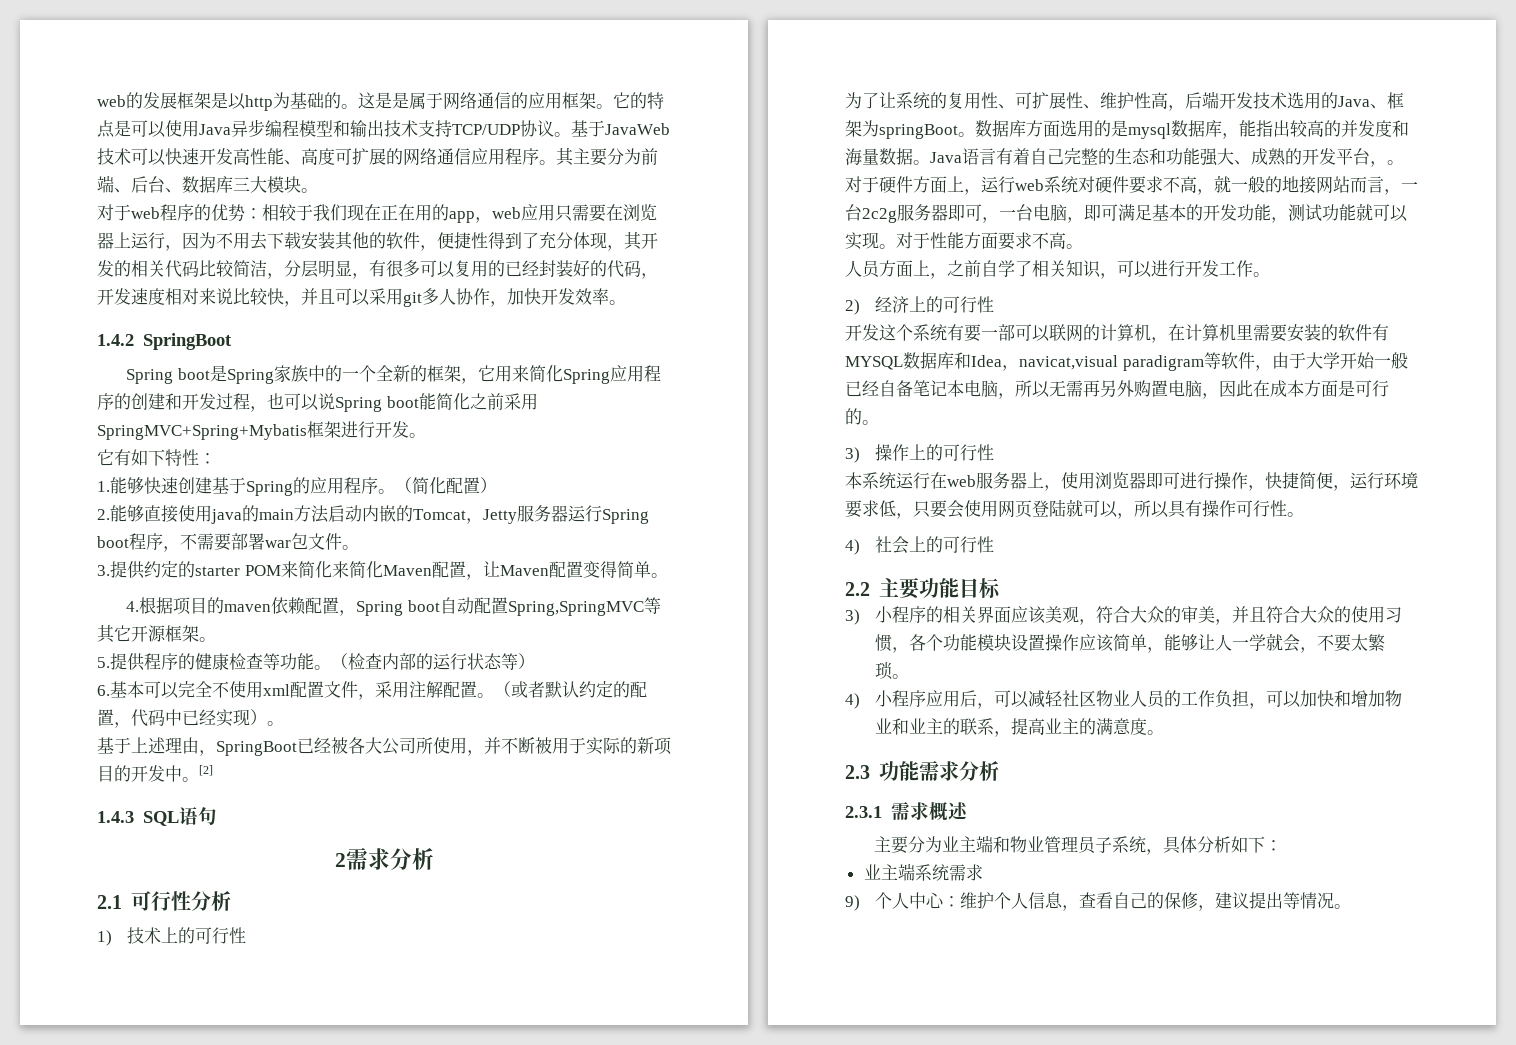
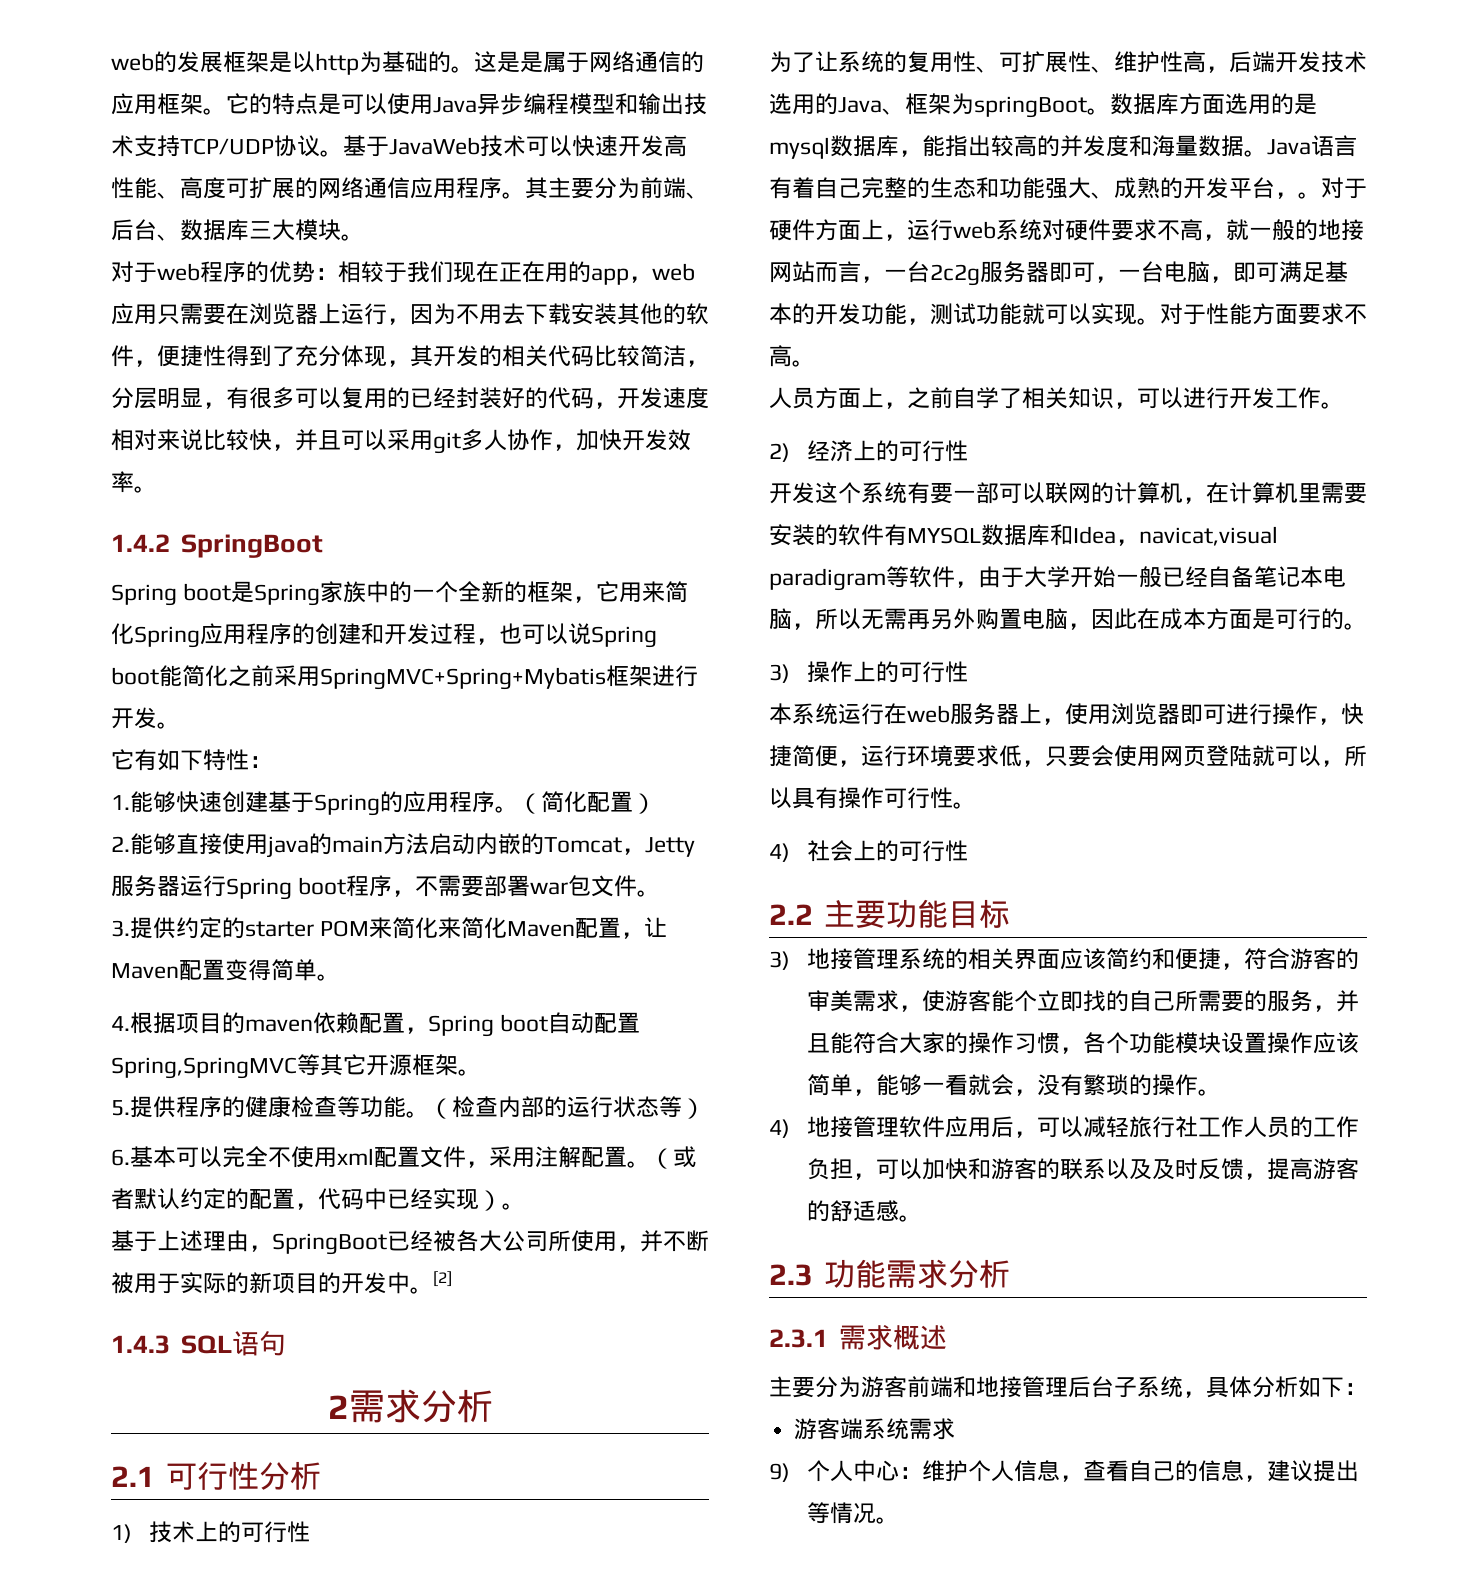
[875,606,927,623] 小程序 -> [806,948,945,970] 地接管理系统
[1045,606,1386,625] 美观，符合大众的审美，并且符合大众的使用 -> [1105,948,1359,970] [806,990,1359,1012] [806,1032,1014,1054] 简约和便捷，符合游客的审美需求，使游客能个立即找的自己所需要的服务，并且能符合大家的操作
[1198,633,1386,653] [875,661,910,680] [845,690,927,709] 让人一学就会，不要太繁琐。 // 4)小程序 -> [921,1074,1221,1096] [769,1116,945,1138] 一看就会，没有繁琐的操作。 // 4)地接管理软件
[1062,690,1131,707] 社区物业 -> [1128,1116,1244,1138] 旅行社工作
[1351,690,1403,707] [875,718,1148,737] 增加物业和业主的联系，提高业主的满意度 -> [990,1158,1359,1180] [806,1200,899,1222] 游客的联系以及及时反馈，提高游客的舒适感
[941,835,1097,854] 业主端和物业管理员 -> [861,1376,1114,1398] 游客前端和地接管理后台
[863,864,898,880] 业主 -> [794,1418,841,1440] 游客
[1164,892,1199,909] 保修 -> [1197,1460,1244,1482] 信息

